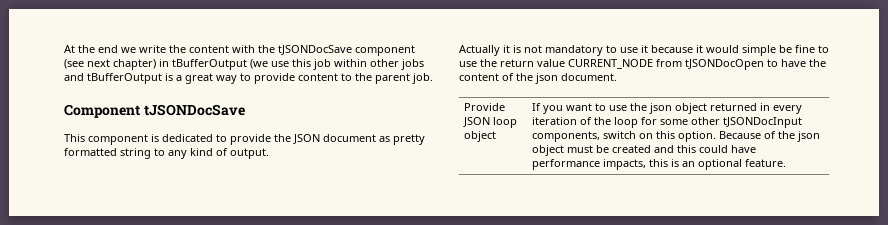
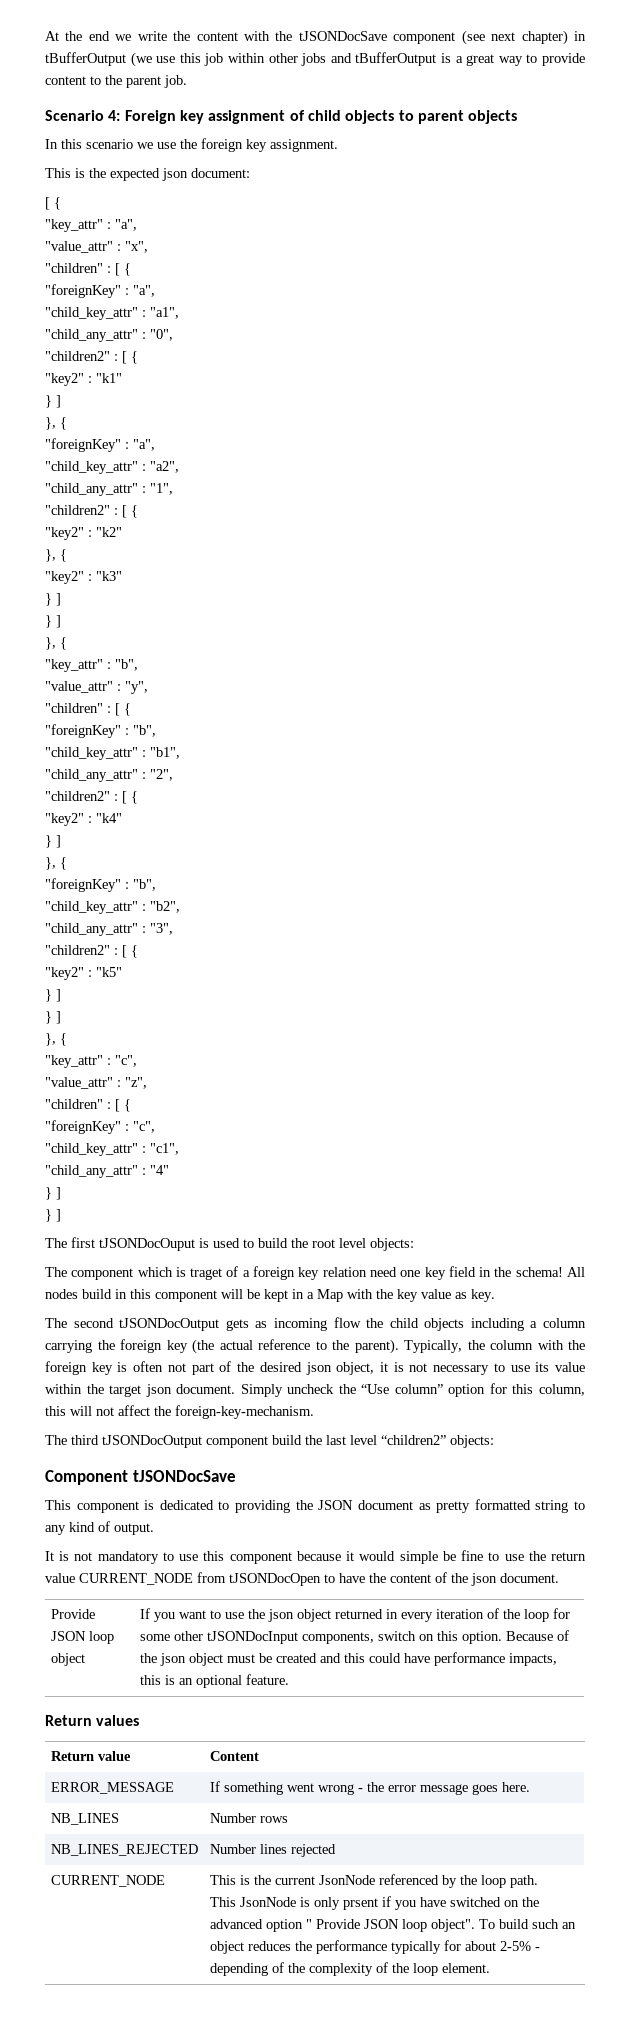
(433, 78) none -> [45,110,518,124] [45,138,338,152] [45,168,250,181] [45,197,61,210] [45,219,137,232] [45,241,148,253] [45,263,131,276] [45,284,155,298] [45,307,179,320] [45,329,173,342] [45,351,138,364] [45,373,122,386] [45,395,61,408] [45,417,67,430] [45,438,155,452] [45,461,179,474] [45,483,173,496] [45,505,138,518] [45,527,122,540] [45,549,67,562] [45,571,122,584] [45,593,61,606] [45,615,61,628] [45,637,67,650] [45,659,138,672] [45,681,148,694] [45,703,131,716] [45,724,156,738] [45,747,180,760] [45,769,173,782] [45,791,138,804] [45,813,122,826] [45,835,61,848] [45,857,67,870] [45,878,156,892] [45,901,180,914] [45,923,173,936] [45,945,138,958] [45,967,122,980] [45,989,61,1002] [45,1011,61,1024] [45,1033,67,1046] [45,1055,137,1068] [45,1077,147,1089] [45,1099,131,1112] [45,1120,155,1134] [45,1143,179,1156] [45,1165,169,1178] [45,1187,61,1200] [45,1209,61,1222] [45,1237,414,1251] [45,1266,585,1280] [45,1289,495,1302] [45,1317,586,1331] [45,1339,585,1354] [45,1361,586,1375] [45,1383,586,1397] [45,1405,314,1419] [45,1435,494,1448] // Scenario 4: Foreign key assignment of child objects to parent objects // In this scenario we use the foreign key assignment. // This is the expected json document: // [ { // "key_attr" : "a", // "value_attr" : "x", // "children" : [ { // "foreignKey" : "a", // "child_key_attr" : "a1", // "child_any_attr" : "0", // "children2" : [ { // "key2" : "k1" // } ] // }, { // "foreignKey" : "a", // "child_key_attr" : "a2", // "child_any_attr" : "1", // "children2" : [ { // "key2" : "k2" // }, { // "key2" : "k3" // } ] // } ] // }, { // "key_attr" : "b", // "value_attr" : "y", // "children" : [ { // "foreignKey" : "b", // "child_key_attr" : "b1", // "child_any_attr" : "2", // "children2" : [ { // "key2" : "k4" // } ] // }, { // "foreignKey" : "b", // "child_key_attr" : "b2", // "child_any_attr" : "3", // "children2" : [ { // "key2" : "k5" // } ] // } ] // }, { // "key_attr" : "c", // "value_attr" : "z", // "children" : [ { // "foreignKey" : "c", // "child_key_attr" : "c1", // "child_any_attr" : "4" // } ] // } ] // The first tJSONDocOuput is used to build the root level objects: // The component which is traget of a foreign key relation need one key field in the schema! All nodes build in this component will be kept in a Map with the key value as key. // The second tJSONDocOutput gets as incoming flow the child objects including a column carrying the foreign key (the actual reference to the parent). Typically, the column with the foreign key is often not part of the desired json object, it is not necessary to use its value within the target json document. Simply uncheck the “Use column” option for this column, this will not affect the foreign-key-mechanism. // The third tJSONDocOutput component build the last level “children2” objects:
[230,134,271,145] provide -> [235,1500,291,1513] providing
[459,45,510,56] Actually it -> [45,1551,54,1561] It
[641,45,648,53] it -> [203,1551,292,1564] this component
(787, 163) none -> [45,1715,140,1726] [50,1751,131,1761] [209,1751,259,1761] [50,1782,174,1794] [209,1781,530,1795] [50,1813,119,1825] [209,1813,288,1823] [50,1844,198,1856] [209,1844,336,1857] [50,1875,165,1887] [209,1874,538,1888] [209,1896,539,1910] [209,1919,576,1932] [209,1940,540,1954] [209,1962,490,1976] // Return values // Return value | Content // ERROR_MESSAGE | If something went wrong - the error message goes here. // NB_LINES | Number rows // NB_LINES_REJECTED | Number lines rejected // CURRENT_NODE | This is the current JsonNode referenced by the loop path. // This JsonNode is only prsent if you have switched on the advanced option " Provide JSON loop object". To build such an object reduces the performance typically for about 2-5% - depending of the complexity of the loop element.

